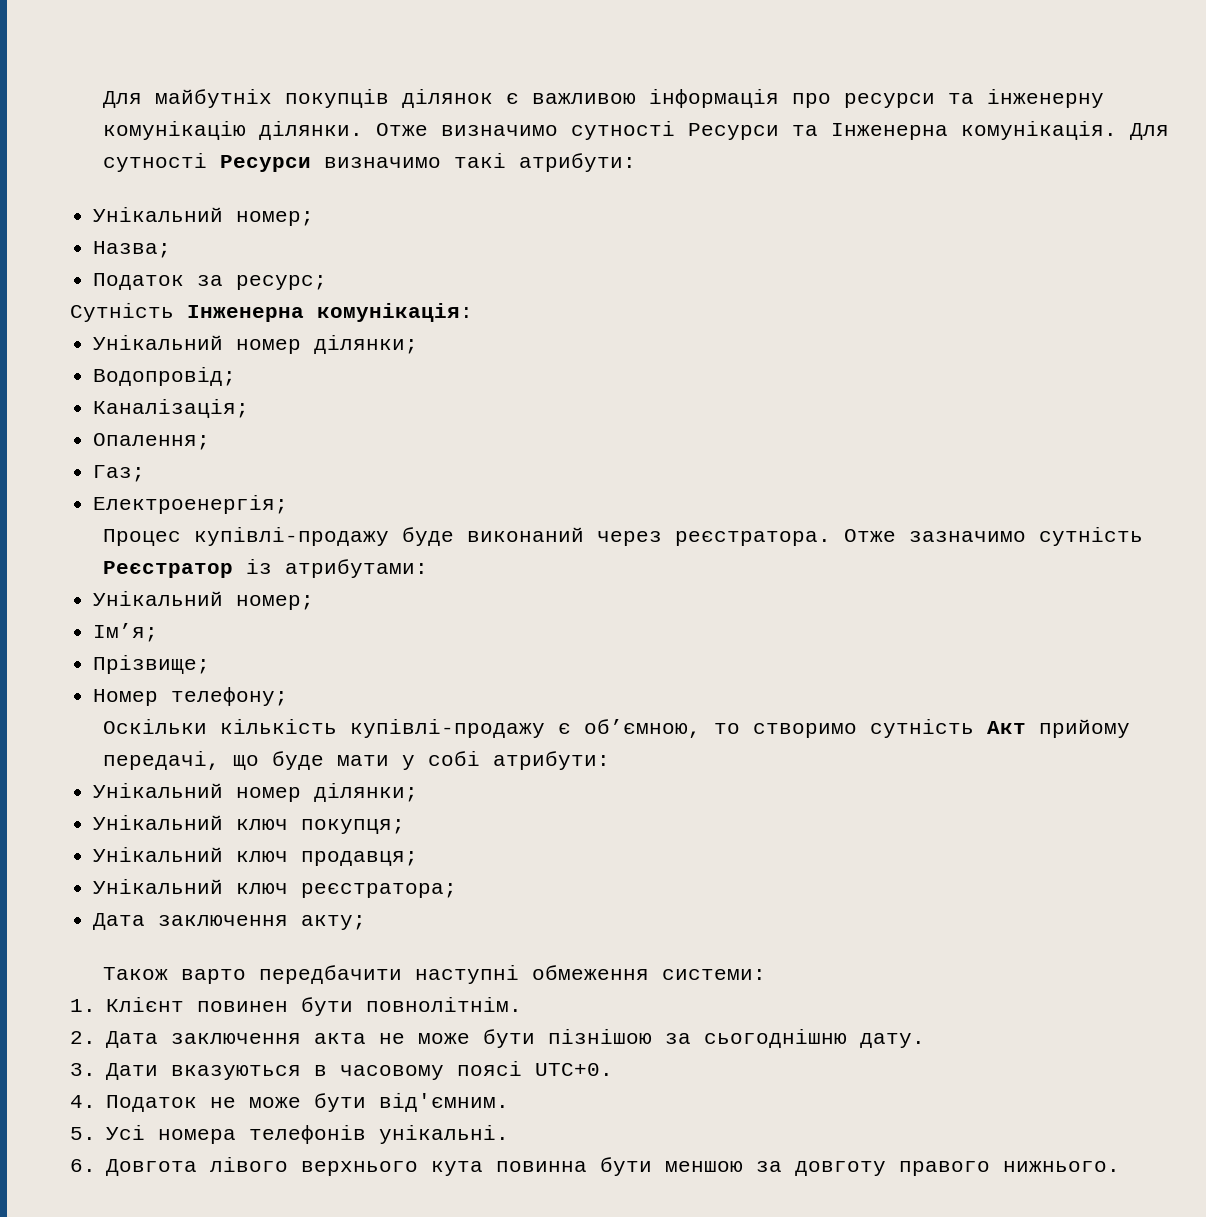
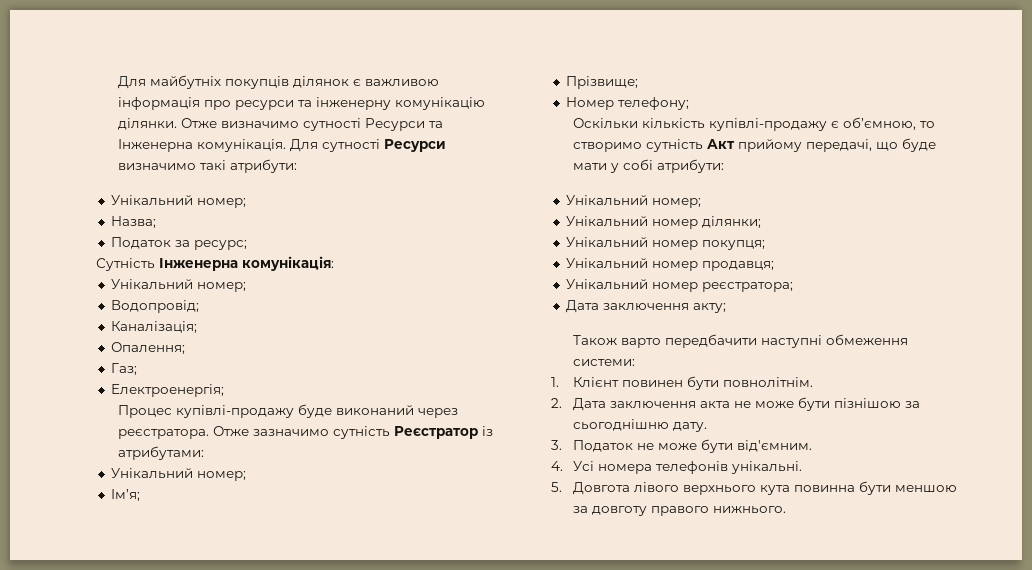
[235,335,418,354] номер ділянки; -> [196,282,246,292] номер;
(611, 760) none -> [565,195,701,208] // Унікальний номер;
[235,819,288,830] ключ -> [651,240,698,250] номер
[235,851,288,862] ключ -> [651,261,698,271] номер
[235,883,288,894] ключ -> [651,282,698,292] номер
[106,1061,614,1080] [69,1095,96,1108] Дати вказуються в часовому поясі UTC+0. // 4. -> (562, 445) none
[69,1127,96,1140] 5. -> [550,461,563,471] 4.
[69,1159,96,1172] 6. -> [550,482,562,492] 5.

